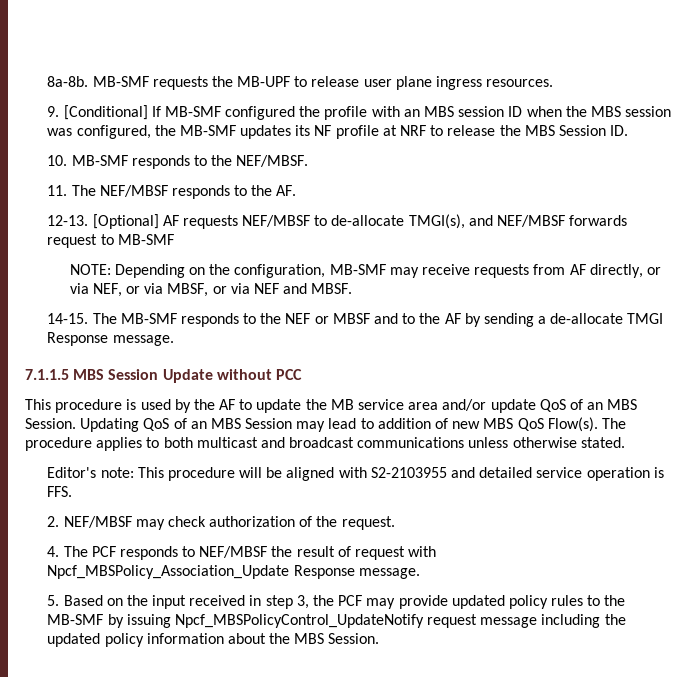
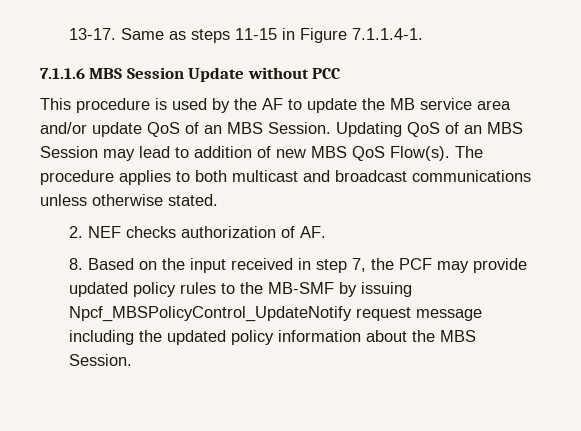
[47,76,554,90] [47,105,672,120] [47,125,629,139] [47,155,309,169] [47,185,297,199] [47,214,628,229] [47,234,174,248] [69,264,661,278] [69,283,353,297] [47,313,664,327] [47,332,174,346] [25,369,69,380] 8a-8b. MB-SMF requests the MB-UPF to release user plane ingress resources. // 9. [Conditional] If MB-SMF configured the profile with an MBS session ID when the MBS session was configured, the MB-SMF updates its NF profile at NRF to release the MBS Session ID. // 10. MB-SMF responds to the NEF/MBSF. // 11. The NEF/MBSF responds to the AF. // 12-13. [Optional] AF requests NEF/MBSF to de-allocate TMGI(s), and NEF/MBSF forwards request to MB-SMF // NOTE: Depending on the configuration, MB-SMF may receive requests from AF directly, or via NEF, or via MBSF, or via NEF and MBSF. // 14-15. The MB-SMF responds to the NEF or MBSF and to the AF by sending a de-allocate TMGI Response message. // 7.1.1.5 -> [68,28,423,43] [40,68,85,79] 13-17. Same as steps 11-15 in Figure 7.1.1.4-1. // 7.1.1.6
[47,467,664,481] [47,486,73,497] [47,516,395,530] [47,546,437,560] [47,565,420,579] [47,595,60,606] Editor's note: This procedure will be aligned with S2-2103955 and detailed service operation is FFS. // 2. NEF/MBSF may check authorization of the request. // 4. The PCF responds to NEF/MBSF the result of request with Npcf_MBSPolicy_Association_Update Response message. // 5. -> [68,226,326,238] [68,258,83,270] 2. NEF checks authorization of AF. // 8.
[296,595,309,609] 3, -> [351,258,366,272] 7,

